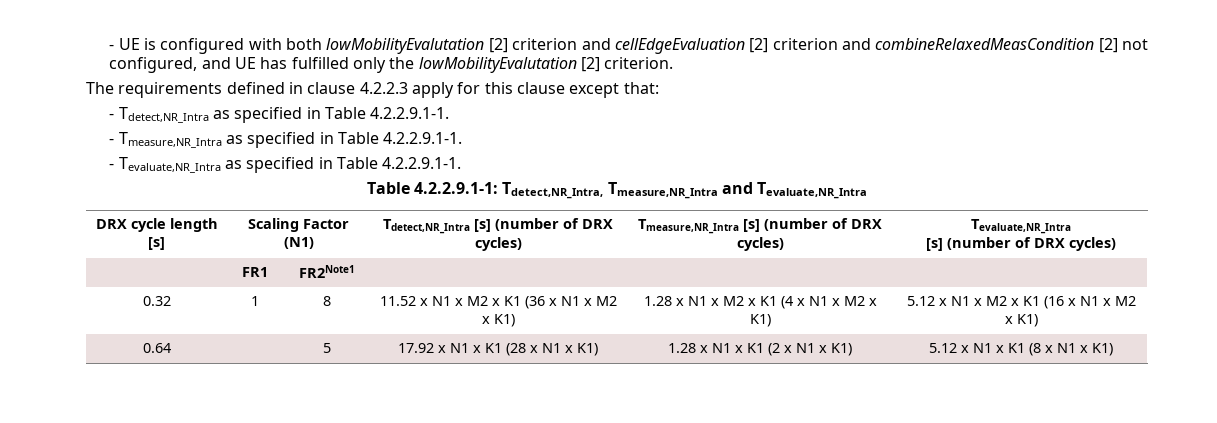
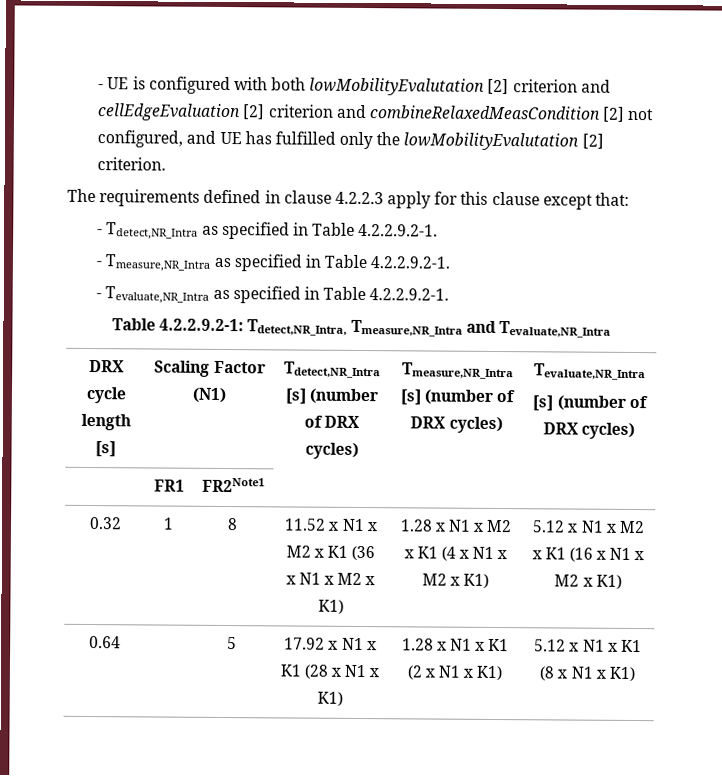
[370,107,450,119] 4.2.2.9.1-1. -> [358,223,439,237] 4.2.2.9.2-1.
[383,132,463,144] 4.2.2.9.1-1. -> [370,256,451,269] 4.2.2.9.2-1.
[382,157,462,169] [366,182,499,194] 4.2.2.9.1-1. // Table 4.2.2.9.1-1: -> [369,288,450,301] [112,318,245,332] 4.2.2.9.2-1. // Table 4.2.2.9.2-1:

